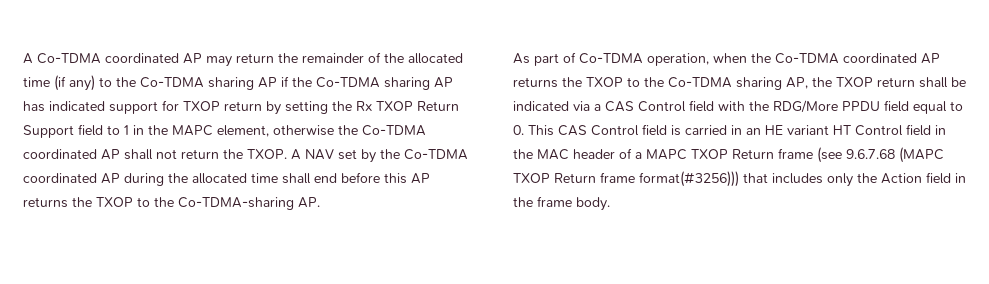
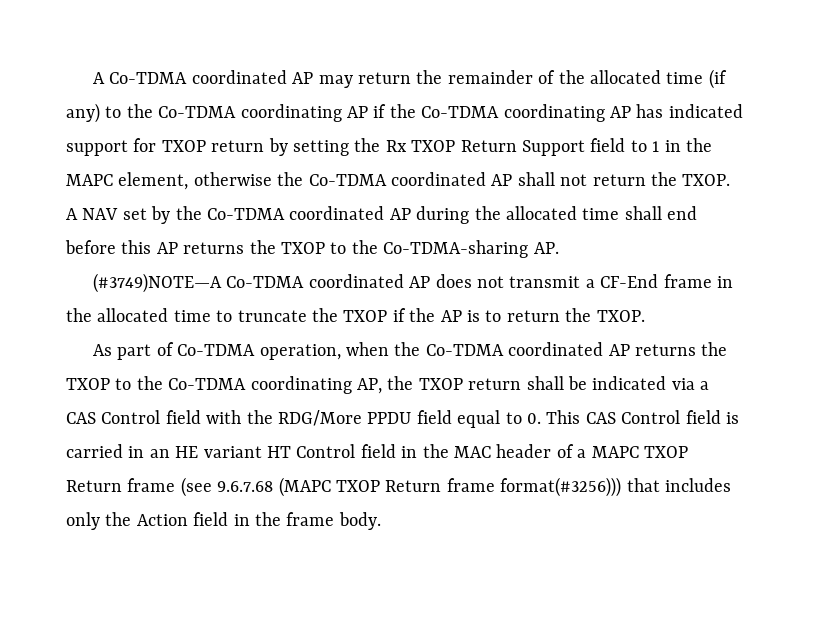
[208,77,254,90] sharing -> [240,104,342,122] coordinating
[384,77,430,90] sharing -> [503,104,605,122] coordinating
(320, 202) none -> [92,273,733,293] [66,308,645,322] // (#3749)NOTE—A Co-TDMA coordinated AP does not transmit a CF-End frame in the allocated time to truncate the TXOP if the AP is to return the TXOP.
[736,77,782,90] sharing -> [250,376,352,394] coordinating

